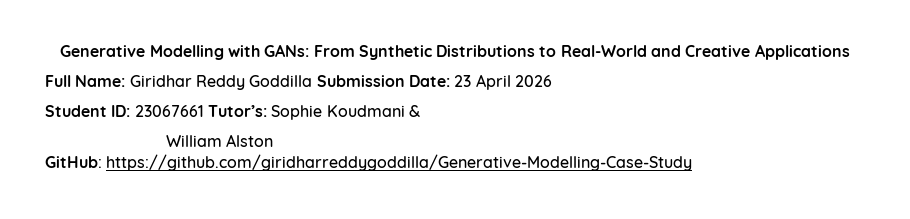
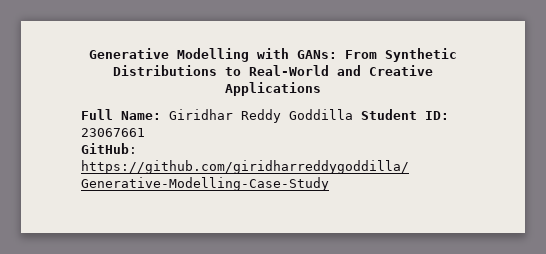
[316,74,552,90] [45,105,420,120] [165,134,274,147] Submission Date: 23 April 2026 // Student ID: 23067661 Tutor’s: Sophie Koudmani & // William Alston -> [361,109,449,120] [81,128,145,137] Student ID: 23067661

